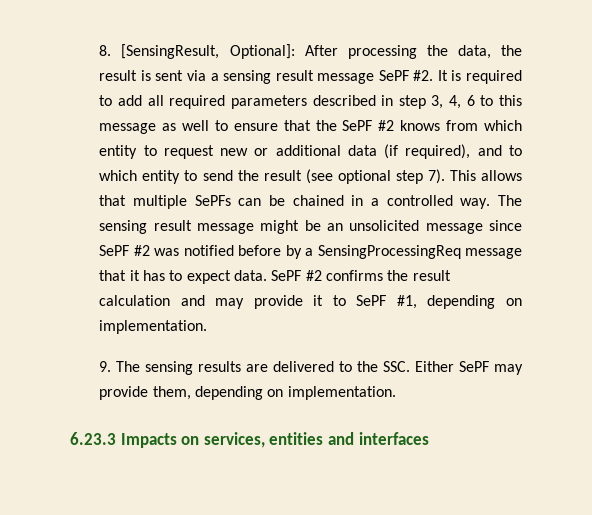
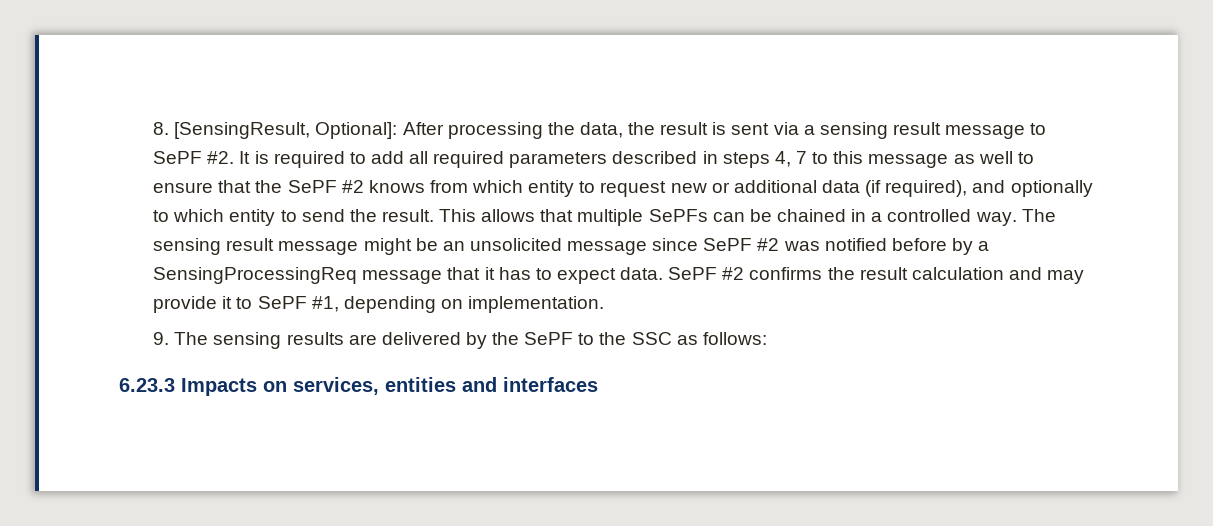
(375, 78) none -> [1030,123,1047,135] to
[398,95,475,109] step 3, 4, 6 -> [722,151,807,168] steps 4, 7
(502, 150) none -> [1010,180,1093,197] optionally
[263,169,445,184] result (see optional step 7). -> [381,209,434,222] result.
[339,361,523,375] [99,386,396,400] to the SSC. Either SePF may provide them, depending on implementation. -> [465,332,767,349] by the SePF to the SSC as follows:

